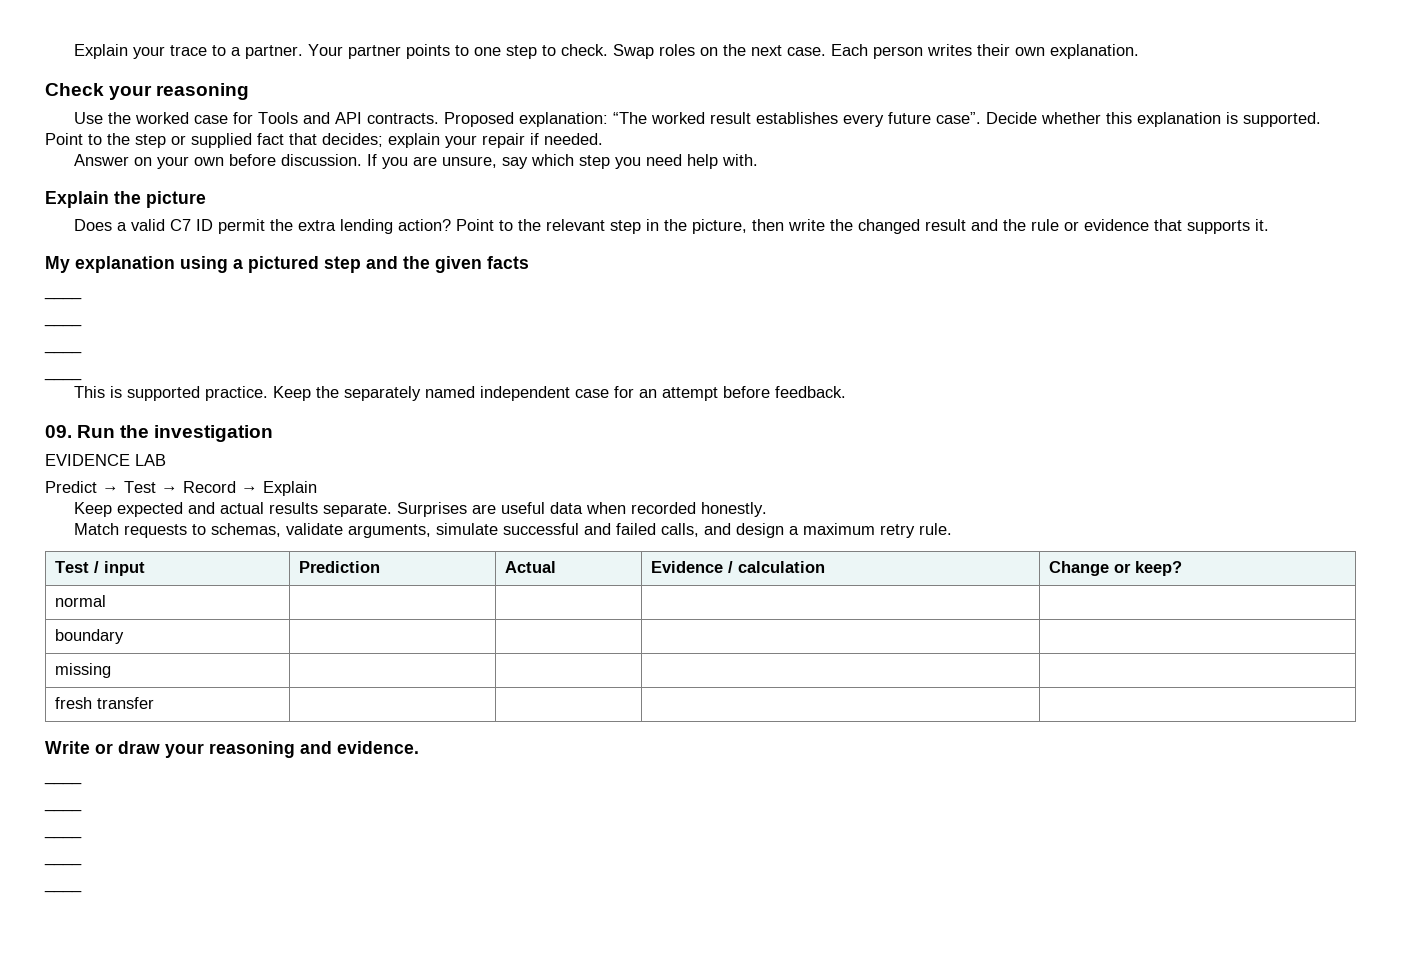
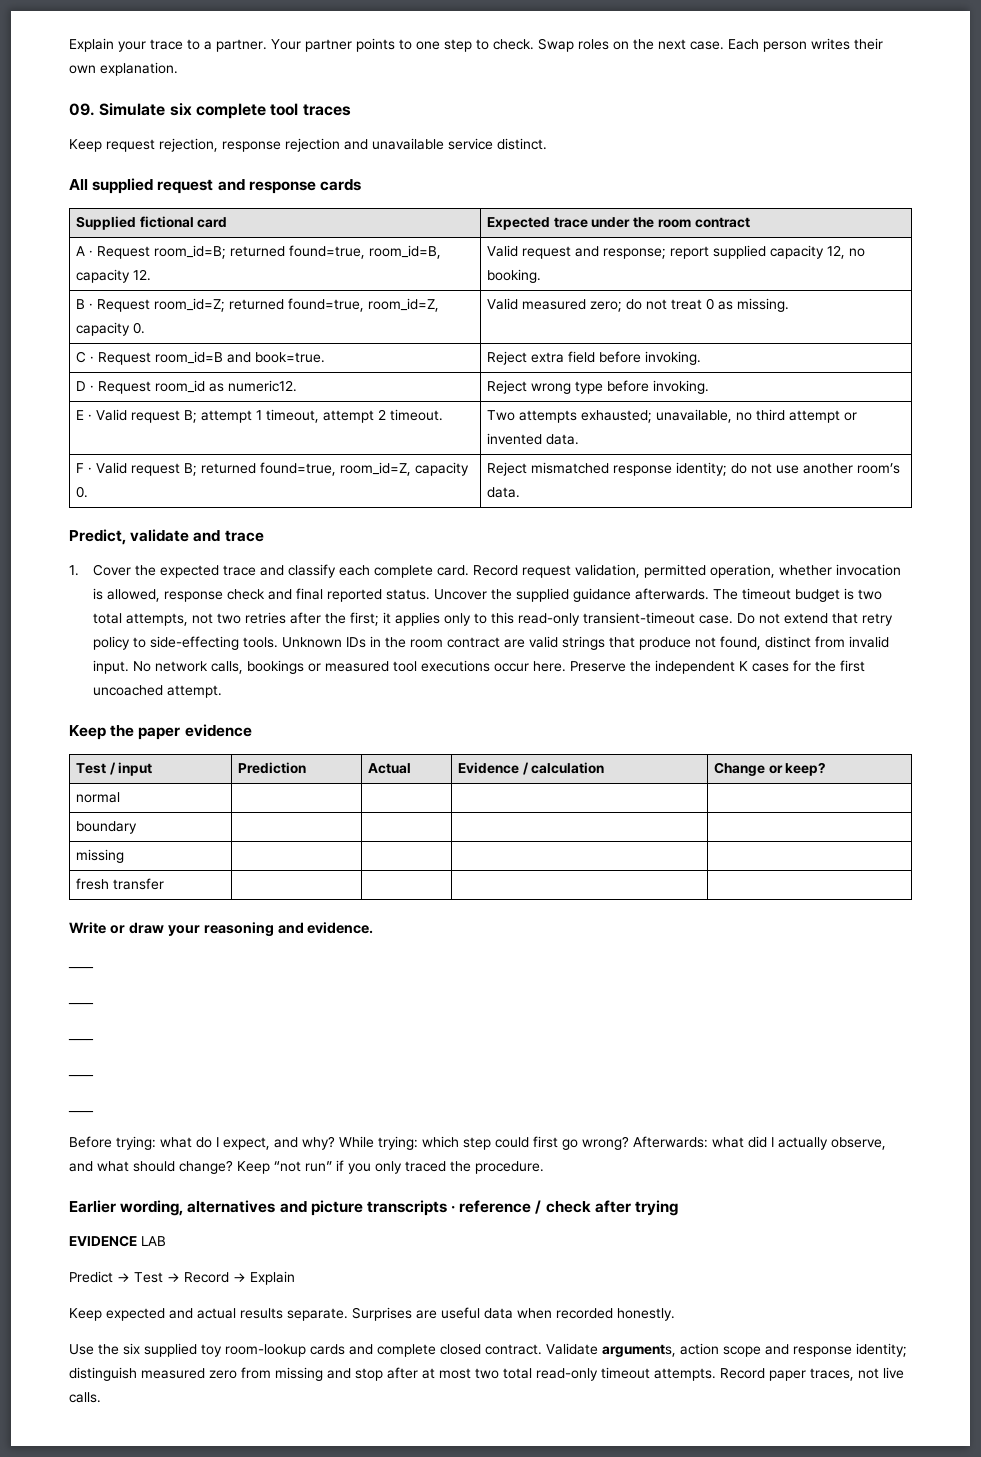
[45,83,250,100] [74,112,1322,127] [45,133,603,148] [74,154,759,169] [45,191,206,208] [74,219,1270,234] [45,256,529,273] [44,296,82,300] [44,323,82,327] [44,350,82,354] [44,377,82,381] [74,386,847,401] [45,425,274,442] [45,454,166,466] [45,481,317,496] [74,502,768,517] [74,523,953,538] Check your reasoning // Use the worked case for Tools and API contracts. Proposed explanation: “The worked result establishes every future case”. Decide whether this explanation is supported. Point to the step or supplied fact that decides; explain your repair if needed. // Answer on your own before discussion. If you are unsure, say which step you need help with. // Explain the picture // Does a valid C7 ID permit the extra lending action? Point to the relevant step in the picture, then write the changed result and the rule or evidence that supports it. // My explanation using a pictured step and the given facts // ____ // ____ // ____ // ____ // This is supported practice. Keep the separately named independent case for an attempt before feedback. // 09. Run the investigation // EVIDENCE LAB // Predict → Test → Record → Explain // Keep expected and actual results separate. Surprises are useful data when recorded honestly. // Match requests to schemas, validate arguments, simulate successful and failed calls, and design a maximum retry rule. -> [69,103,351,119] [69,138,547,152] [69,178,361,194] [75,216,228,230] [486,217,750,230] [75,245,441,259] [75,269,151,283] [486,245,865,259] [486,269,541,283] [75,298,439,312] [75,322,145,336] [486,298,789,312] [75,351,325,365] [486,351,701,365] [75,380,297,394] [486,380,709,394] [75,409,443,423] [486,409,857,423] [486,433,579,445] [75,462,469,476] [75,486,88,498] [486,462,900,476] [486,487,520,498] [69,529,264,545] [69,564,901,578] [92,588,882,602] [92,612,893,626] [92,636,889,650] [92,660,865,674] [92,685,222,698] [69,724,252,740] 09. Simulate six complete tool traces // Keep request rejection, response rejection and unavailable service distinct. // All supplied request and response cards // Supplied fictional card | Expected trace under the room contract // A · Request room_id=B; returned found=true, room_id=B, capacity 12. | Valid request and response; report supplied capacity 12, no booking. // B · Request room_id=Z; returned found=true, room_id=Z, capacity 0. | Valid measured zero; do not treat 0 as missing. // C · Request room_id=B and book=true. | Reject extra field before invoking. // D · Request room_id as numeric12. | Reject wrong type before invoking. // E · Valid request B; attempt 1 timeout, attempt 2 timeout. | Two attempts exhausted; unavailable, no third attempt or invented data. // F · Valid request B; returned found=true, room_id=Z, capacity 0. | Reject mismatched response identity; do not use another room’s data. // Predict, validate and trace // 1. Cover the expected trace and classify each complete card. Record request validation, permitted operation, whether invocation is allowed, response check and final reported status. Uncover the supplied guidance afterwards. The timeout budget is two total attempts, not two retries after the first; it applies only to this read-only transient-timeout case. Do not extend that retry policy to side-effecting tools. Unknown IDs in the room contract are valid strings that produce not found, distinct from invalid input. No network calls, bookings or measured tool executions occur here. Preserve the independent K cases for the first uncoached attempt. // Keep the paper evidence
(82, 891) none -> [69,1136,886,1150] [69,1160,544,1174] [69,1200,679,1216] [69,1235,166,1247] [69,1271,295,1285] [69,1307,675,1321] [69,1343,907,1357] [69,1367,904,1381] [69,1392,101,1403] // Before trying: what do I expect, and why? While trying: which step could first go wrong? Afterwards: what did I actually observe, and what should change? Keep “not run” if you only traced the procedure. // Earlier wording, alternatives and picture transcripts · reference / check after trying // EVIDENCE LAB // Predict → Test → Record → Explain // Keep expected and actual results separate. Surprises are useful data when recorded honestly. // Use the six supplied toy room-lookup cards and complete closed contract. Validate arguments, action scope and response identity; distinguish measured zero from missing and stop after at most two total read-only timeout attempts. Record paper traces, not live calls.

